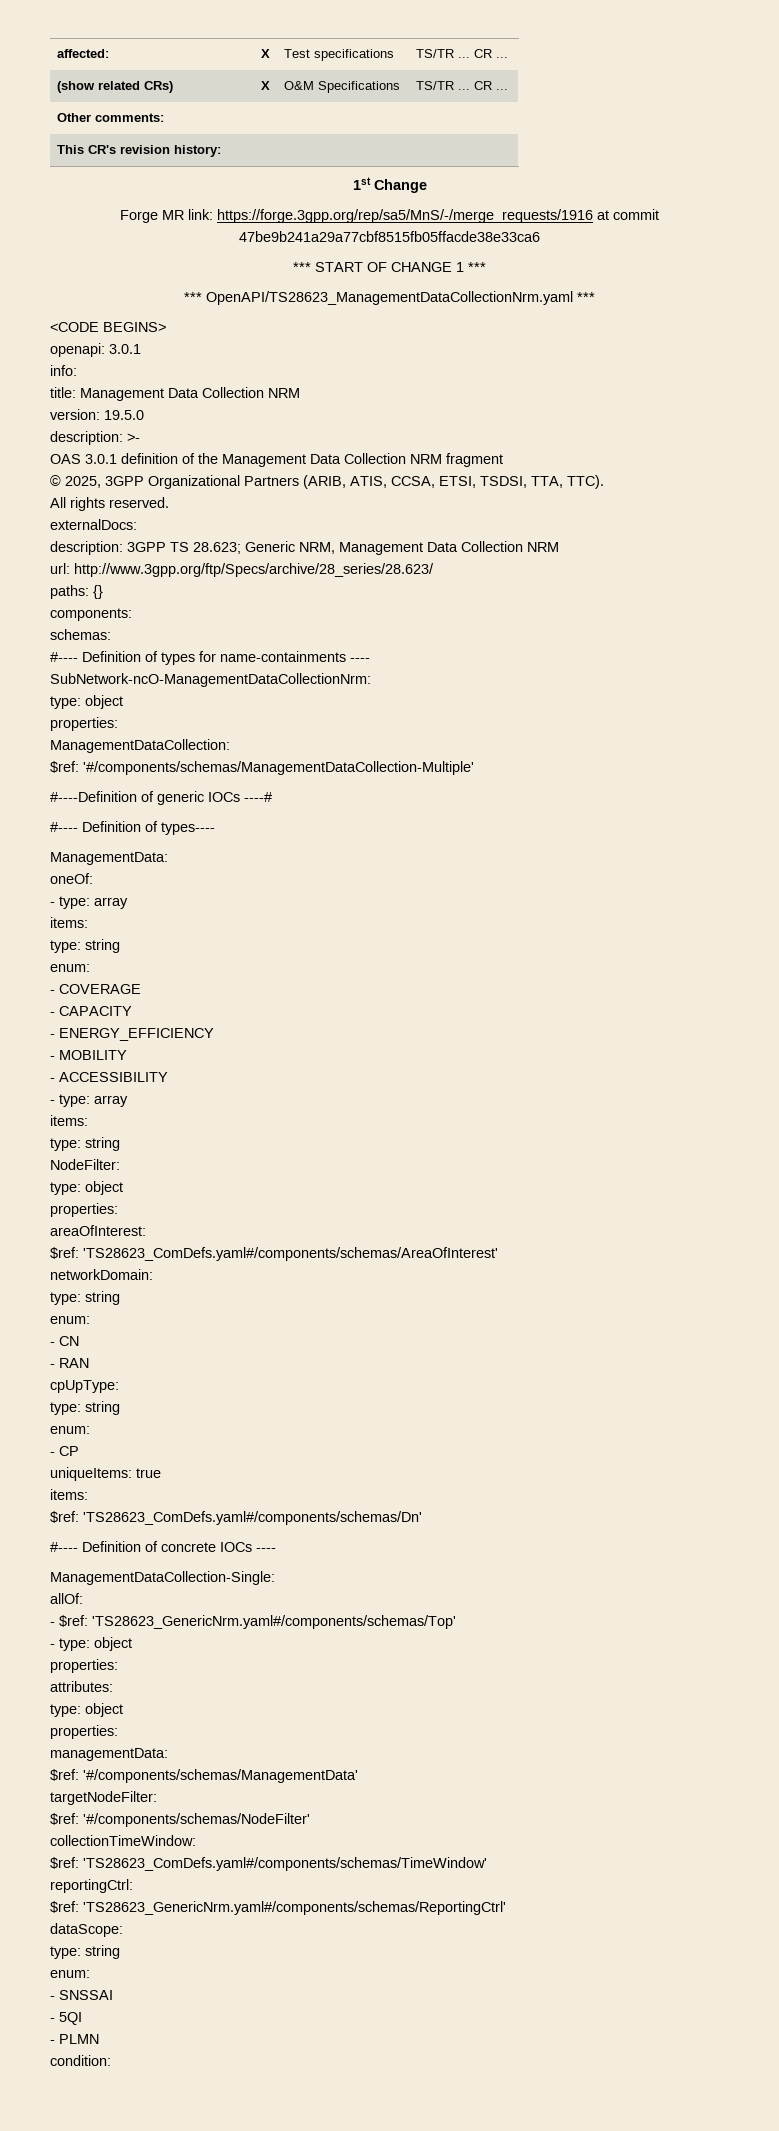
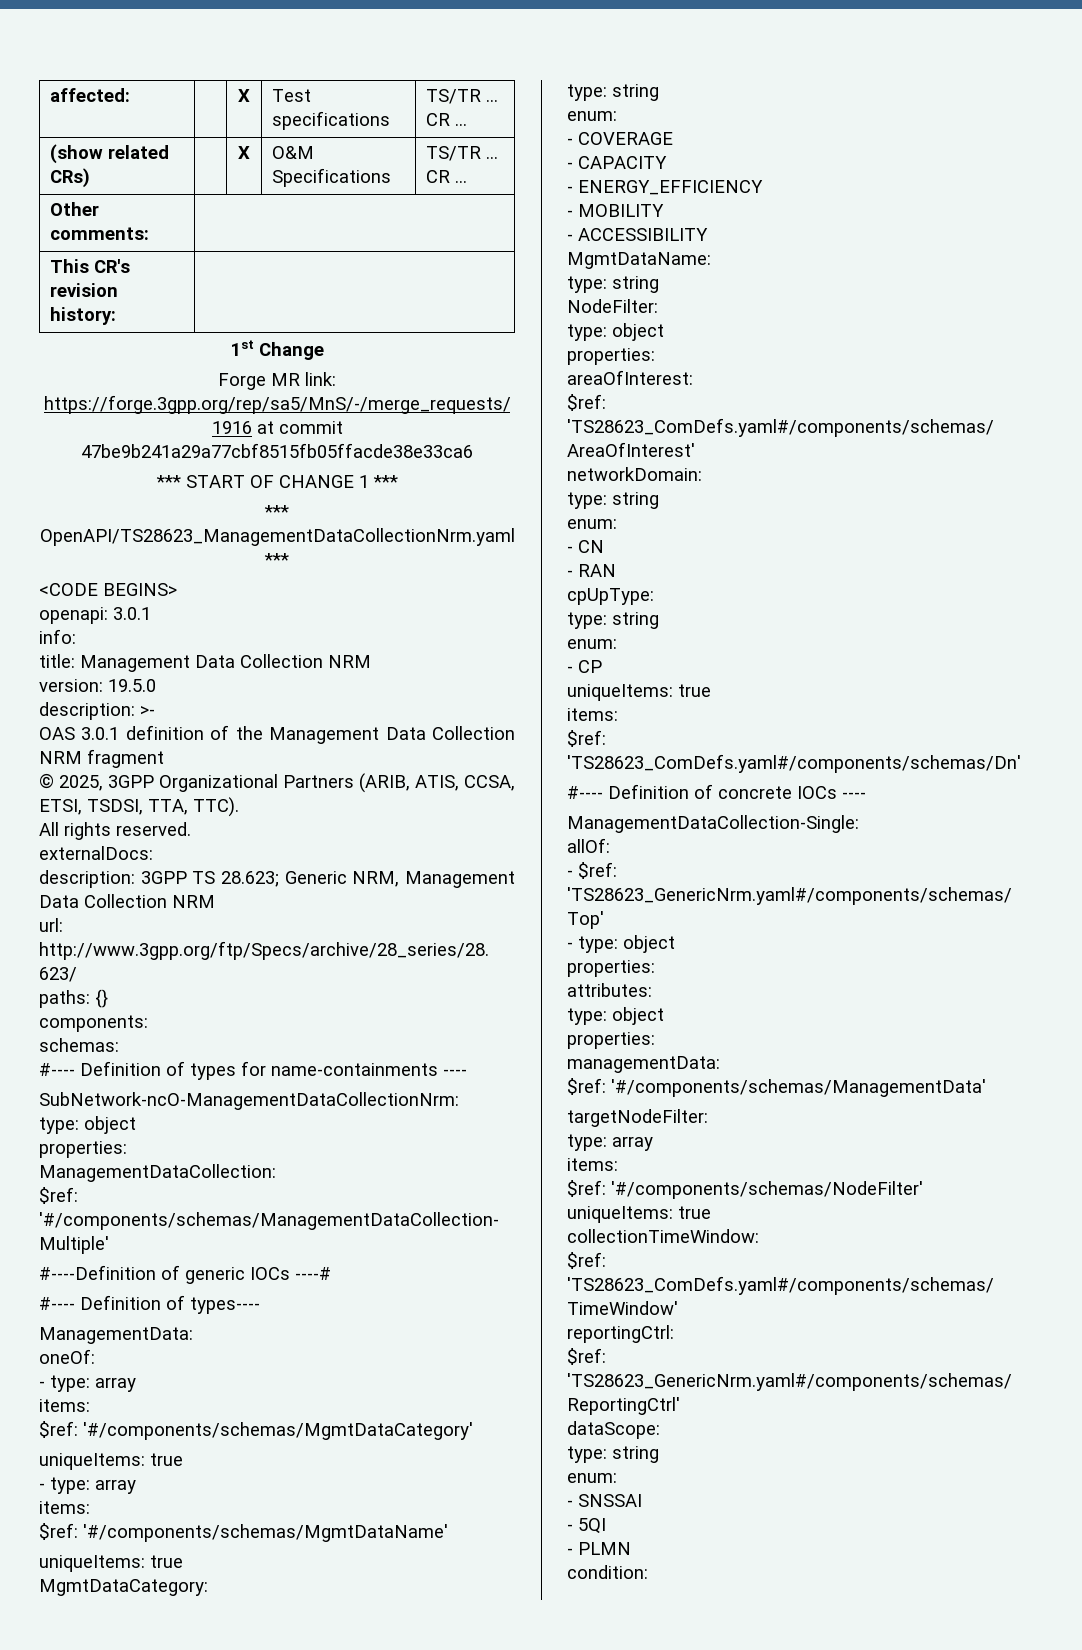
(88, 922) none -> [39,1421,473,1440] [39,1453,183,1470] [39,1477,136,1494] [39,1501,90,1514] [39,1523,448,1542] [39,1555,183,1572] [39,1579,208,1596] // $ref: '#/components/schemas/MgmtDataCategory' // uniqueItems: true // - type: array // items: // $ref: '#/components/schemas/MgmtDataName' // uniqueItems: true // MgmtDataCategory:
[50,1094,128,1107] [50,1115,88,1126] - type: array // items: -> [567,252,711,269] MgmtDataName:
(157, 1798) none -> [567,1134,653,1151] [567,1158,618,1171] // type: array // items:
(310, 1820) none -> [567,1206,711,1223] // uniqueItems: true

